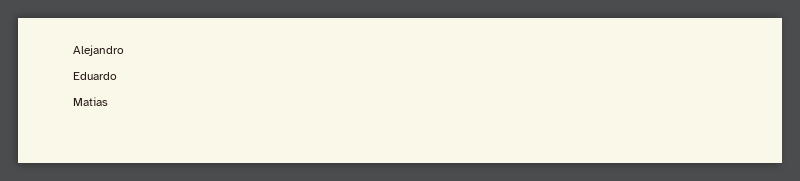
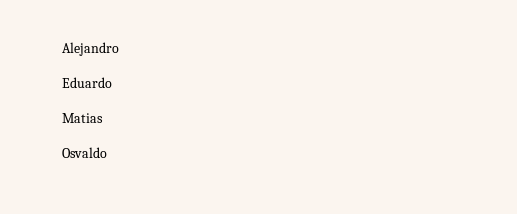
(108, 101) none -> [62,147,107,158] // Osvaldo

